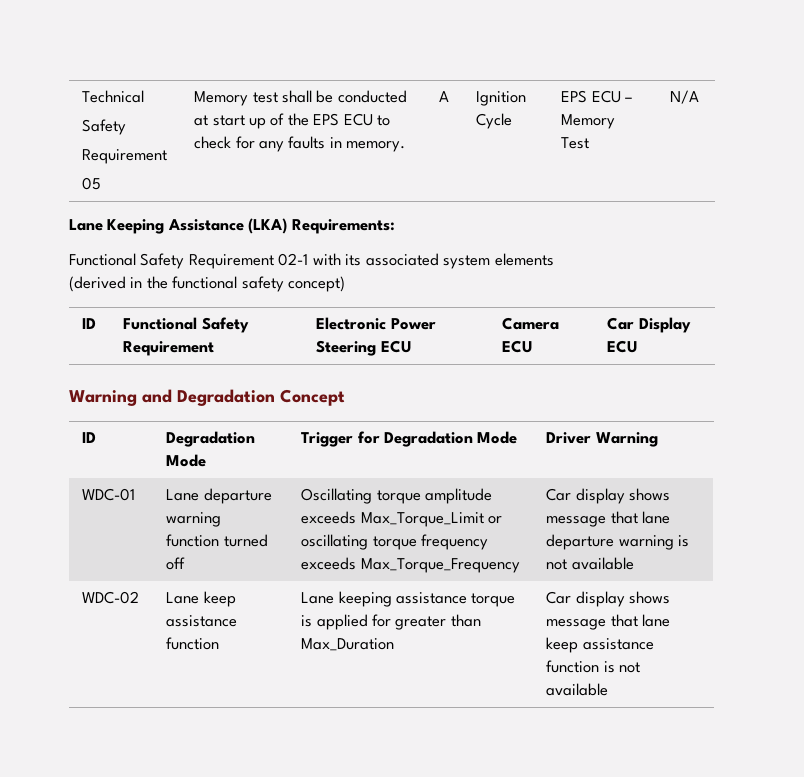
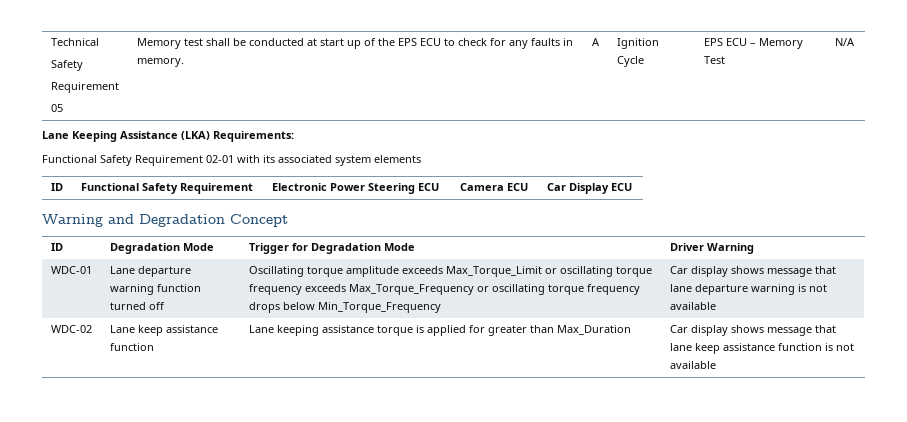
[278,253,309,266] 02-1 -> [206,155,234,163] 02-01
[69,276,346,292] // (derived in the functional safety concept) -> (421, 159) none
(520, 565) none -> [476,284,640,295] [248,302,441,313] or oscillating torque frequency drops below Min_Torque_Frequency

